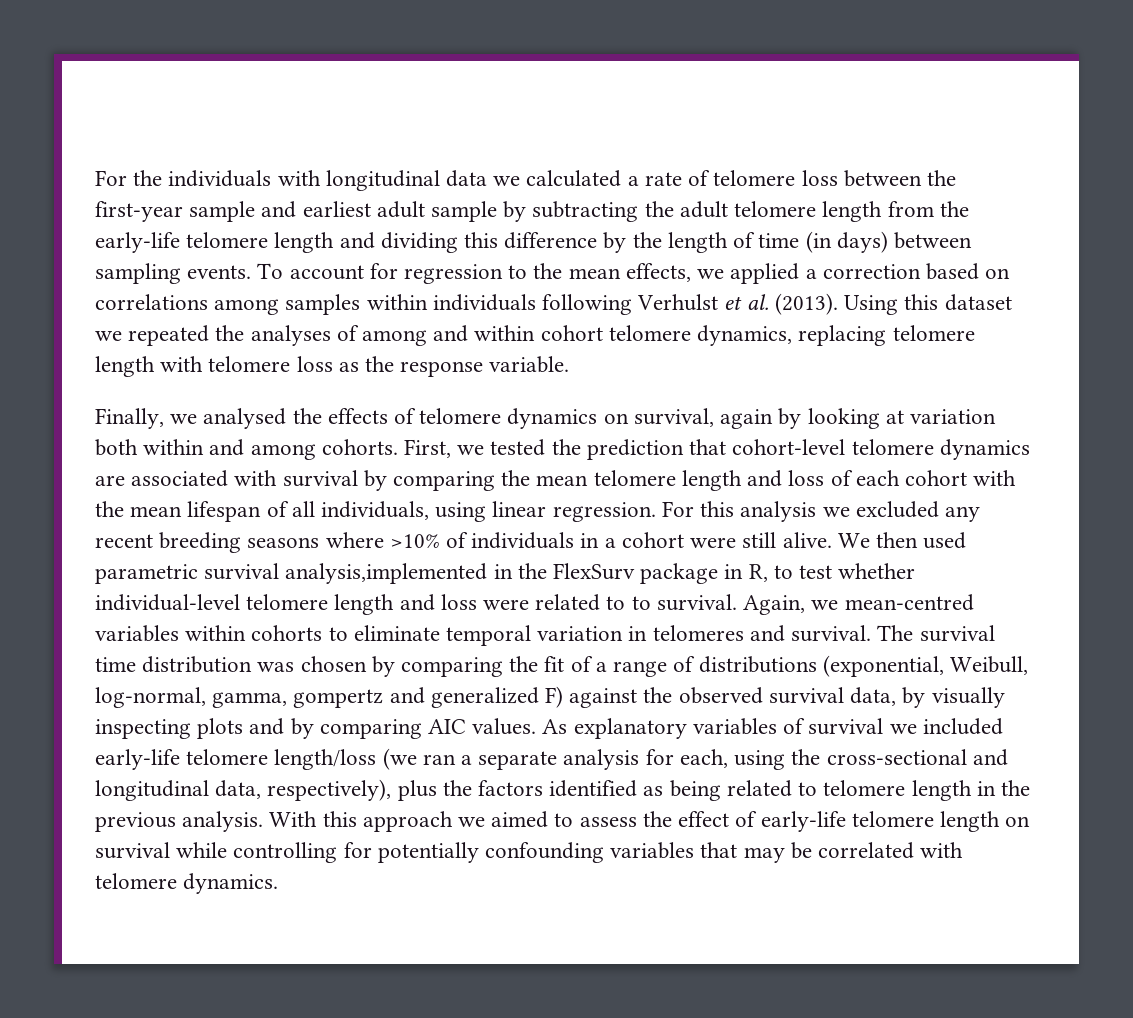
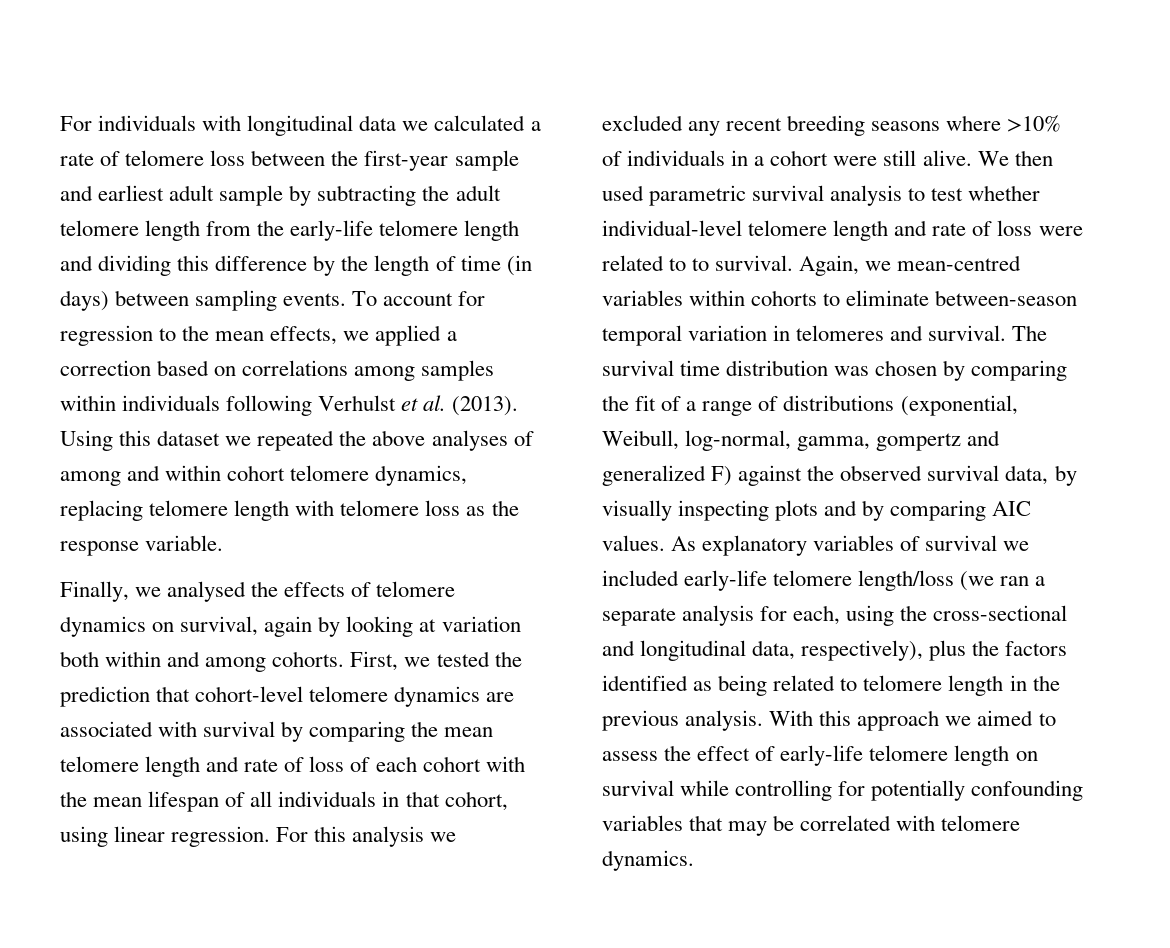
[95,170,163,186] For the -> [60,116,92,131] For
(245, 333) none -> [372,430,426,446] above
(783, 478) none -> [244,757,305,772] rate of
[321,501,430,520] individuals, -> [278,791,508,811] individuals in that cohort,
[285,563,768,584] analysis,implemented in the FlexSurv package in R, -> [830,185,903,206] analysis
(435, 602) none -> [932,221,993,236] rate of
(440, 633) none -> [935,290,1078,306] between-season

